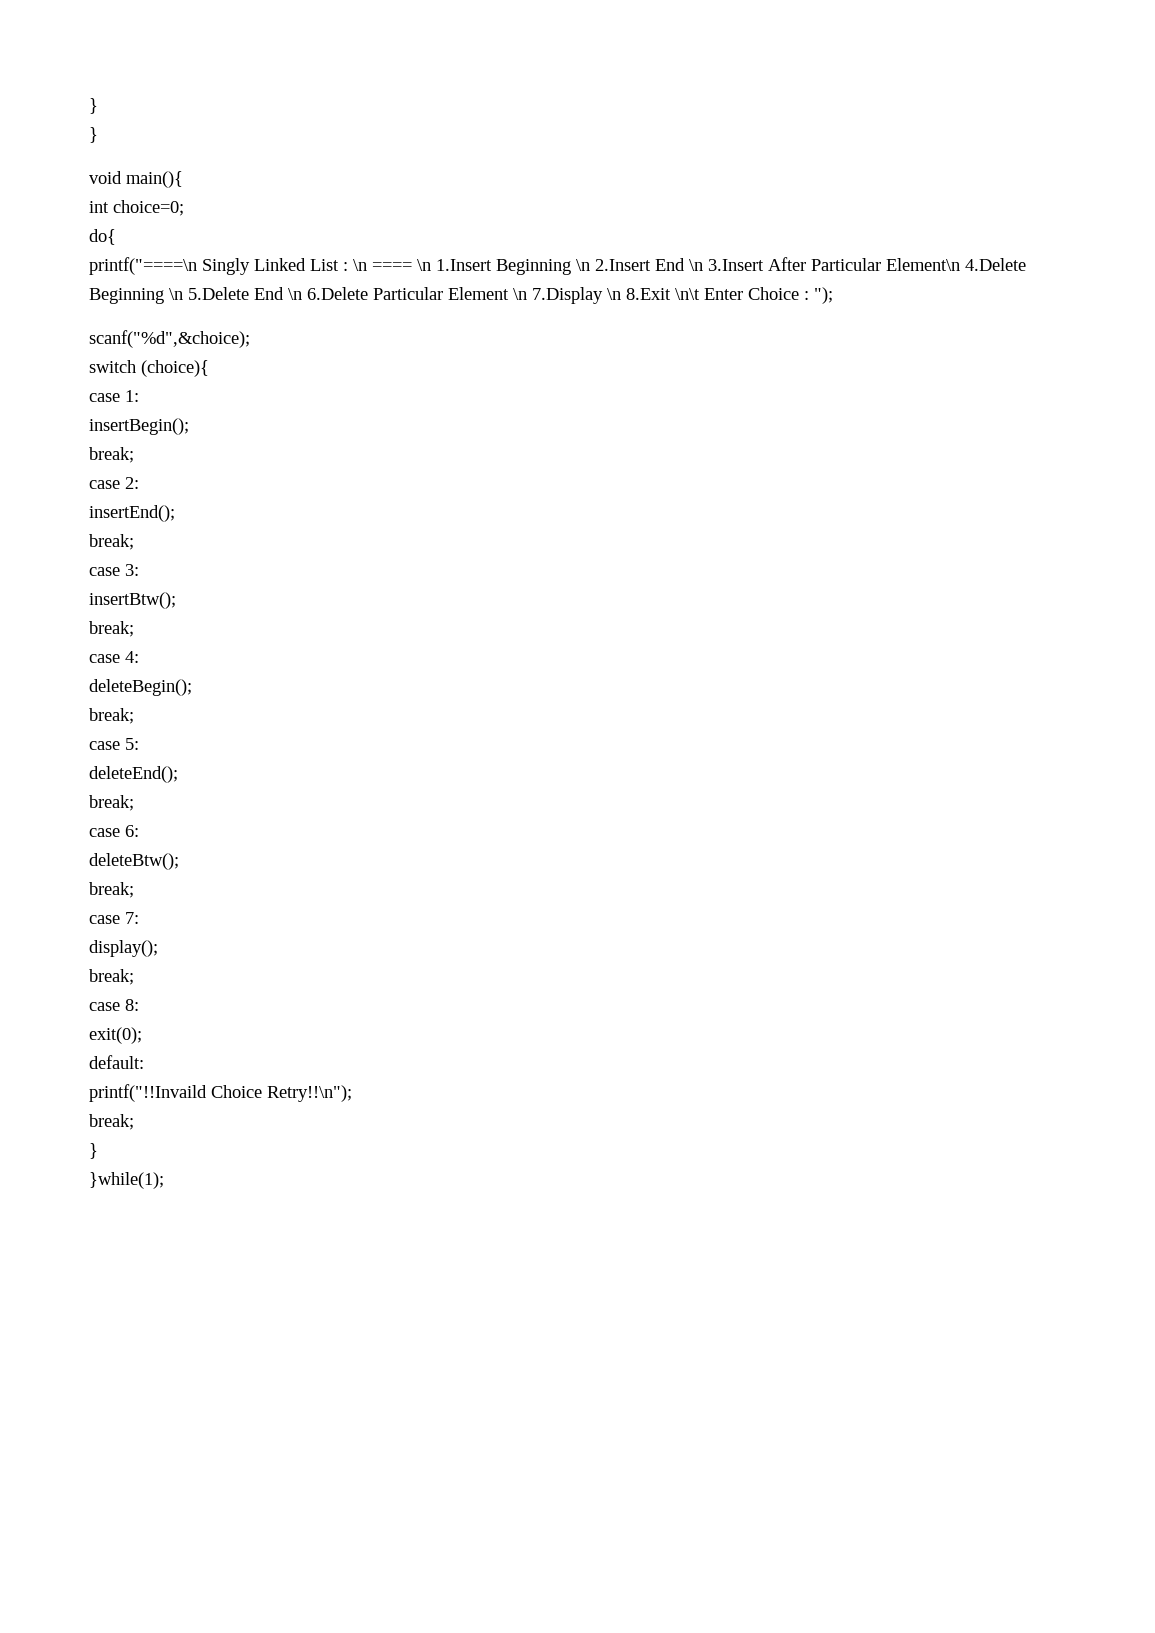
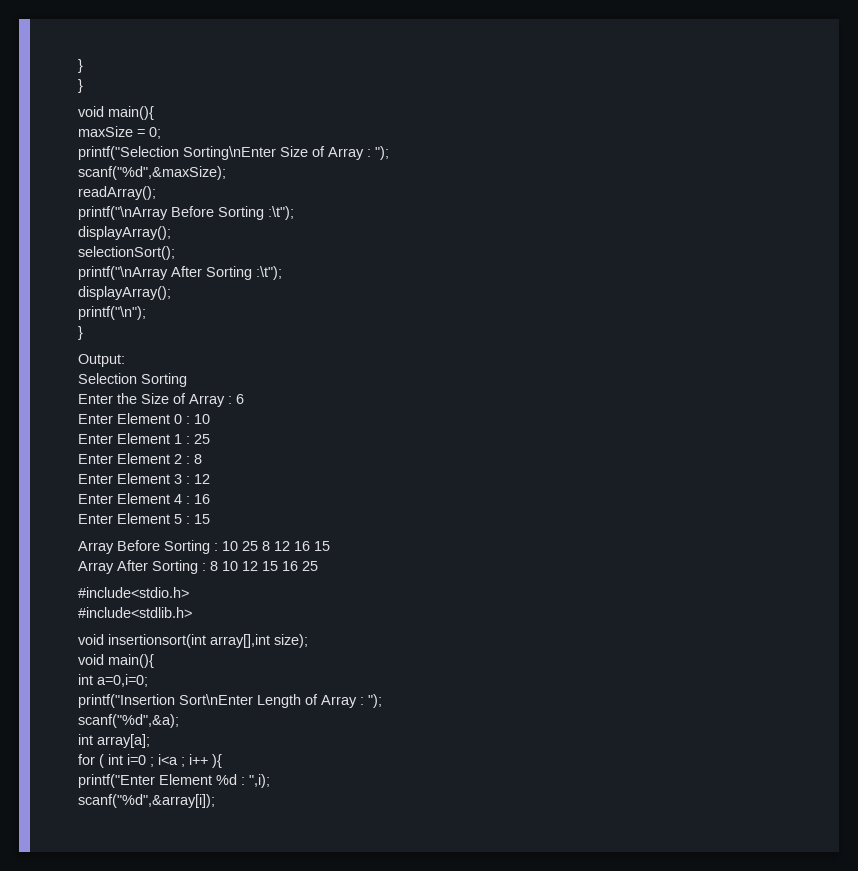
[89,200,184,216] [89,229,116,245] [89,257,1026,275] [89,287,833,304] [89,330,250,348] [89,360,209,377] [89,390,139,402] [89,418,189,435] [89,447,134,463] [89,477,139,489] [89,505,175,522] [89,534,134,550] [89,564,139,576] [89,592,176,609] [89,621,134,637] [89,651,139,663] [89,679,192,696] [89,708,134,724] [89,738,139,750] [89,766,178,783] [89,795,134,811] [89,825,139,837] [89,853,179,870] [89,882,134,898] [89,912,139,924] [89,940,158,957] [89,969,134,985] [89,999,139,1011] [89,1027,142,1044] [89,1055,144,1069] [89,1084,352,1102] [89,1114,134,1130] [89,1143,98,1159] [89,1172,164,1189] int choice=0; // do{ // printf("====\n Singly Linked List : \n ==== \n 1.Insert Beginning \n 2.Insert End \n 3.Insert After Particular Element\n 4.Delete Beginning \n 5.Delete End \n 6.Delete Particular Element \n 7.Display \n 8.Exit \n\t Enter Choice : "); // scanf("%d",&choice); // switch (choice){ // case 1: // insertBegin(); // break; // case 2: // insertEnd(); // break; // case 3: // insertBtw(); // break; // case 4: // deleteBegin(); // break; // case 5: // deleteEnd(); // break; // case 6: // deleteBtw(); // break; // case 7: // display(); // break; // case 8: // exit(0); // default: // printf("!!Invaild Choice Retry!!\n"); // break; // } // }while(1); -> [78,126,161,139] [78,146,389,160] [78,166,226,180] [78,186,156,200] [78,206,294,220] [78,226,171,240] [78,246,175,260] [78,266,282,280] [78,286,171,300] [78,306,146,320] [78,326,83,340] [78,354,125,367] [78,373,187,387] [78,393,244,407] [78,413,210,424] [78,433,210,444] [78,453,202,464] [78,473,210,484] [78,493,210,504] [78,513,210,524] [78,540,330,554] [78,560,318,574] [78,587,189,598] [78,607,192,618] [78,634,308,648] [78,654,154,668] [78,674,148,687] [78,694,382,708] [78,714,179,728] [78,734,150,748] [78,754,222,768] [78,774,270,788] [78,794,215,808] maxSize = 0; // printf("Selection Sorting\nEnter Size of Array : "); // scanf("%d",&maxSize); // readArray(); // printf("\nArray Before Sorting :\t"); // displayArray(); // selectionSort(); // printf("\nArray After Sorting :\t"); // displayArray(); // printf("\n"); // } // Output: // Selection Sorting // Enter the Size of Array : 6 // Enter Element 0 : 10 // Enter Element 1 : 25 // Enter Element 2 : 8 // Enter Element 3 : 12 // Enter Element 4 : 16 // Enter Element 5 : 15 // Array Before Sorting : 10 25 8 12 16 15 // Array After Sorting : 8 10 12 15 16 25 // #include<stdio.h> // #include<stdlib.h> // void insertionsort(int array[],int size); // void main(){ // int a=0,i=0; // printf("Insertion Sort\nEnter Length of Array : "); // scanf("%d",&a); // int array[a]; // for ( int i=0 ; i<a ; i++ ){ // printf("Enter Element %d : ",i); // scanf("%d",&array[i]);

